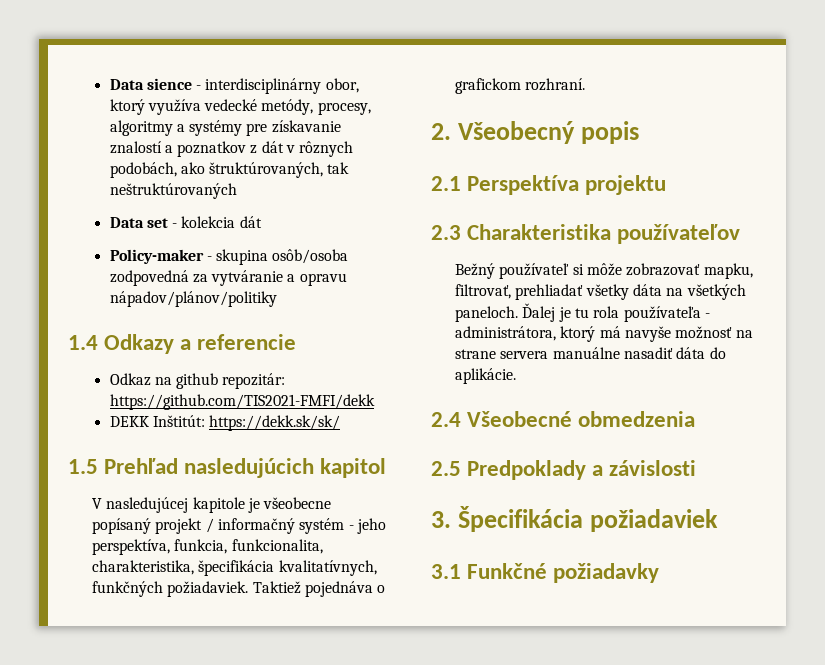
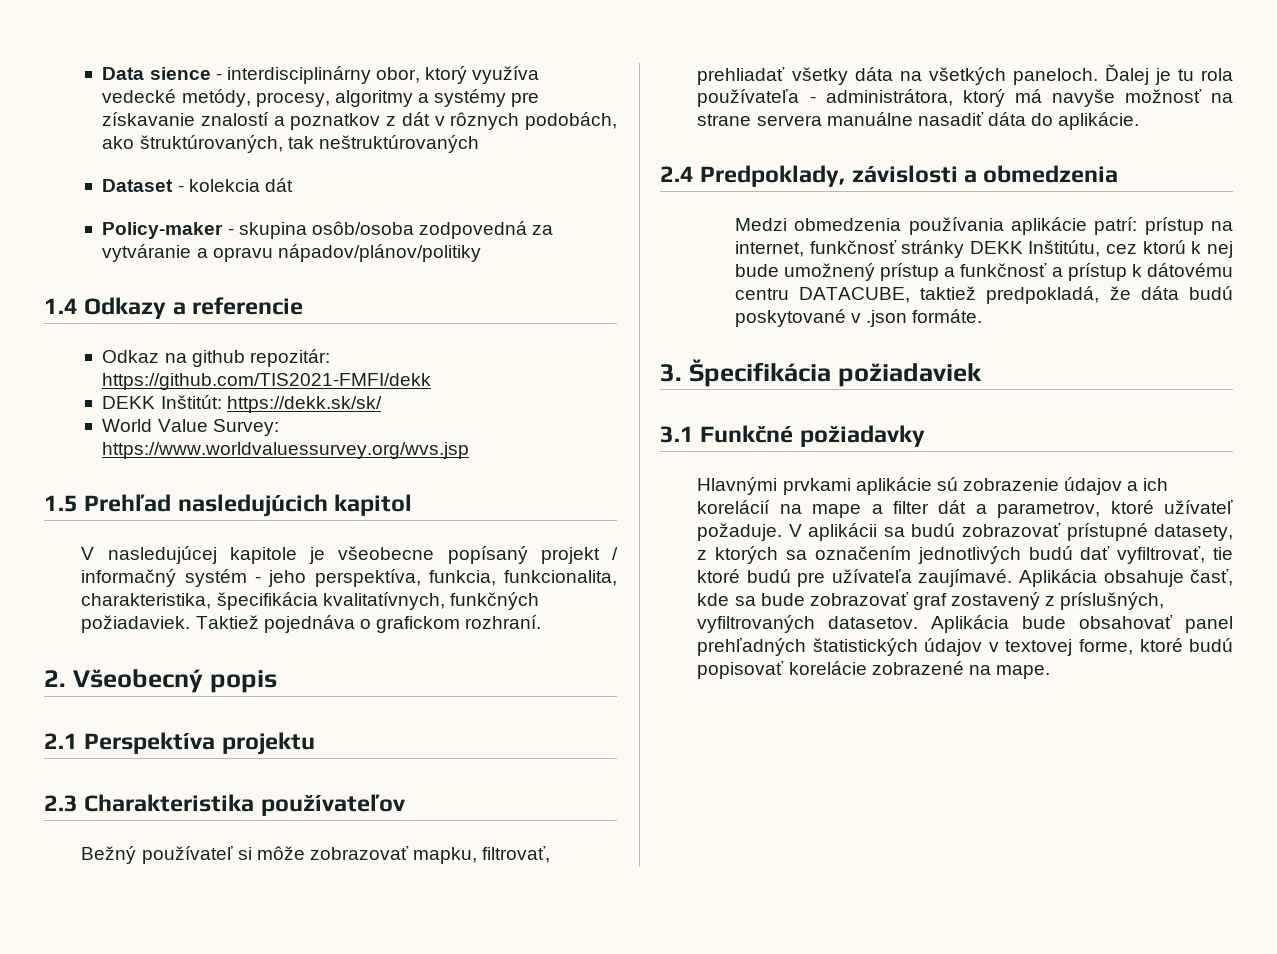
[109,217,168,228] Data set -> [102,179,174,192] Dataset
(341, 423) none -> [102,419,279,436] [102,442,470,459] // World Value Survey: https://www.worldvaluessurvey.org/wvs.jsp
[467,411,696,427] [431,460,697,480] Všeobecné obmedzenia // 2.5 Predpoklady a závislosti -> [700,165,1119,187] [734,217,1233,235] [734,240,1233,258] [734,263,1233,281] [734,286,1233,304] [734,309,983,327] Predpoklady, závislosti a obmedzenia // Medzi obmedzenia používania aplikácie patrí: prístup na internet, funkčnosť stránky DEKK Inštitútu, cez ktorú k nej bude umožnený prístup a funkčnosť a prístup k dátovému centru DATACUBE, taktiež predpokladá, že dáta budú poskytované v .json formáte.
(660, 573) none -> [697,477,1169,495] [697,500,1233,518] [697,523,1233,541] [697,546,1233,564] [697,569,1233,587] [697,592,1165,610] [697,615,1233,633] [697,638,1233,656] [697,661,1050,679] // Hlavnými prvkami aplikácie sú zobrazenie údajov a ich korelácií na mape a filter dát a parametrov, ktoré užívateľ požaduje. V aplikácii sa budú zobrazovať prístupné datasety, z ktorých sa označením jednotlivých budú dať vyfiltrovať, tie ktoré budú pre užívateľa zaujímavé. Aplikácia obsahuje časť, kde sa bude zobrazovať graf zostavený z príslušných, vyfiltrovaných datasetov. Aplikácia bude obsahovať panel prehľadných štatistických údajov v textovej forme, ktoré budú popisovať korelácie zobrazené na mape.

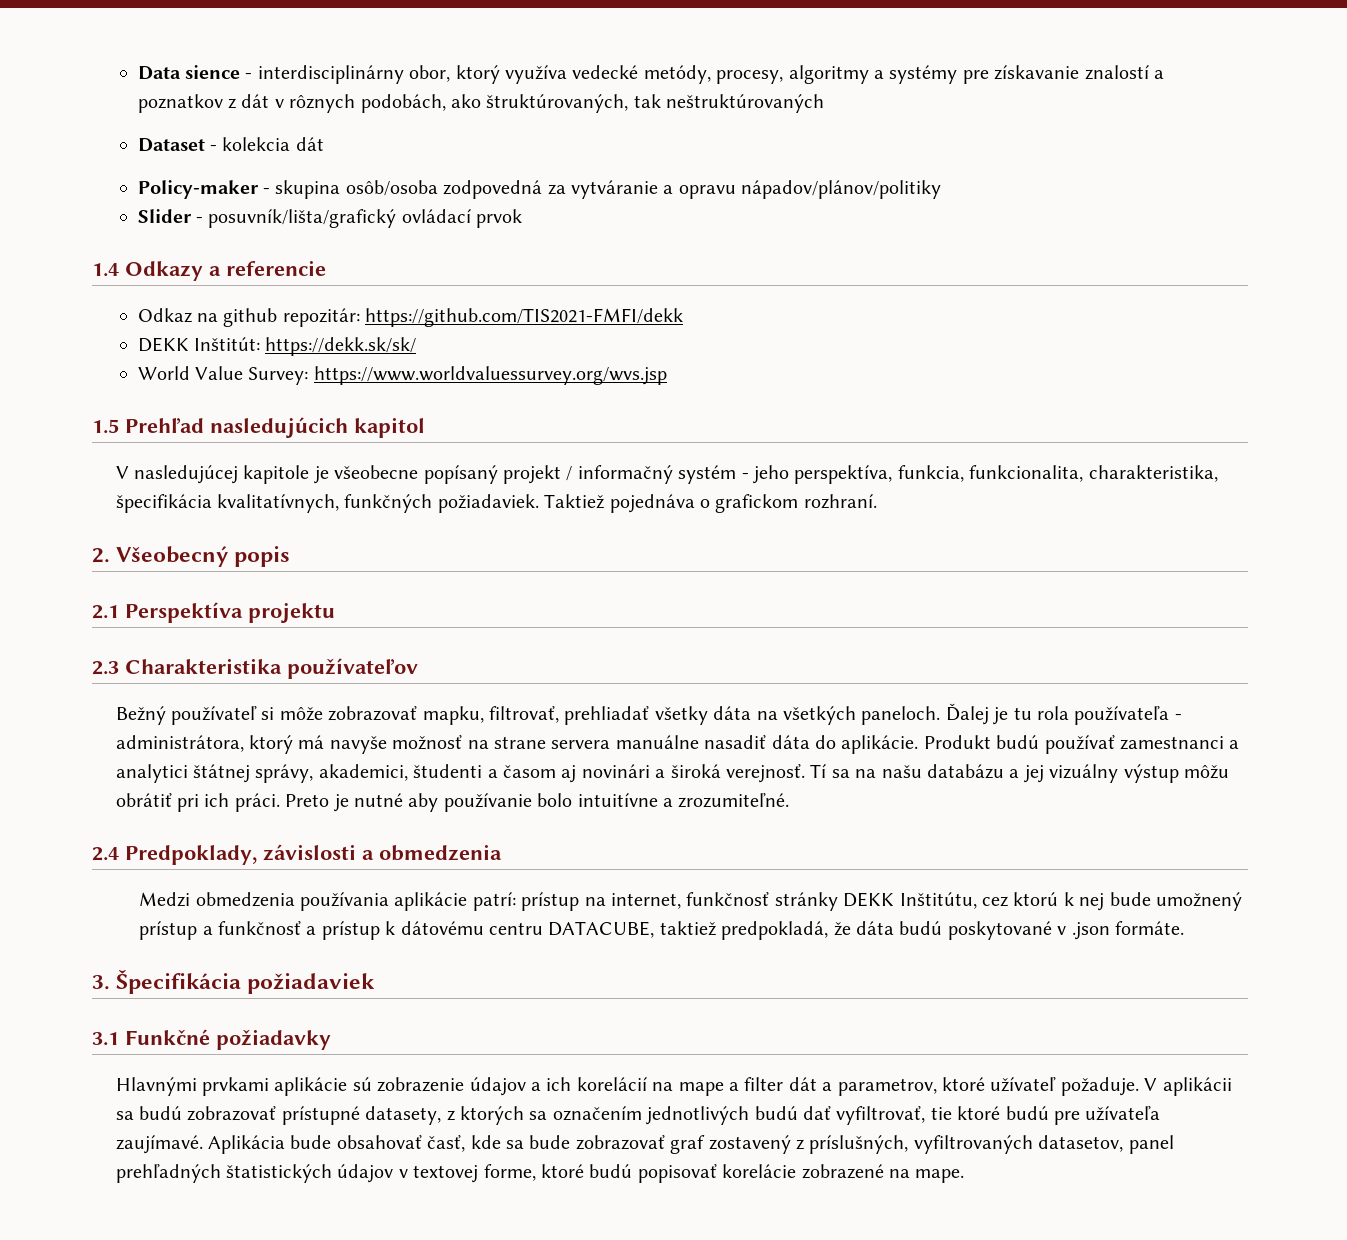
(481, 253) none -> [137,209,523,228] // Slider - posuvník/lišta/grafický ovládací prvok
(1140, 121) none -> [923,735,1240,754] [115,764,1229,783] [115,793,790,812] Produkt budú používať zamestnanci a analytici štátnej správy, akademici, študenti a časom aj novinári a široká verejnosť. Tí sa na našu databázu a jej vizuálny výstup môžu obrátiť pri ich práci. Preto je nutné aby používanie bolo intuitívne a zrozumiteľné.
[1103,570,1184,587] obsahuje -> [290,1135,422,1149] bude obsahovať
[828,615,1174,633] datasetov. Aplikácia bude obsahovať -> [1038,1135,1124,1152] datasetov,

